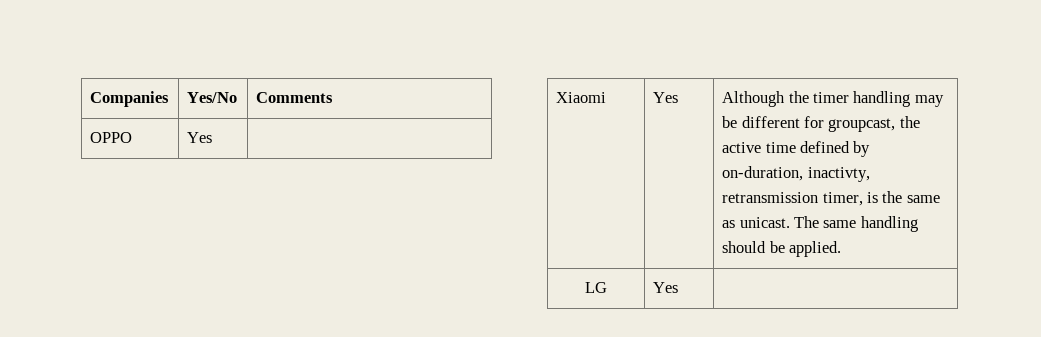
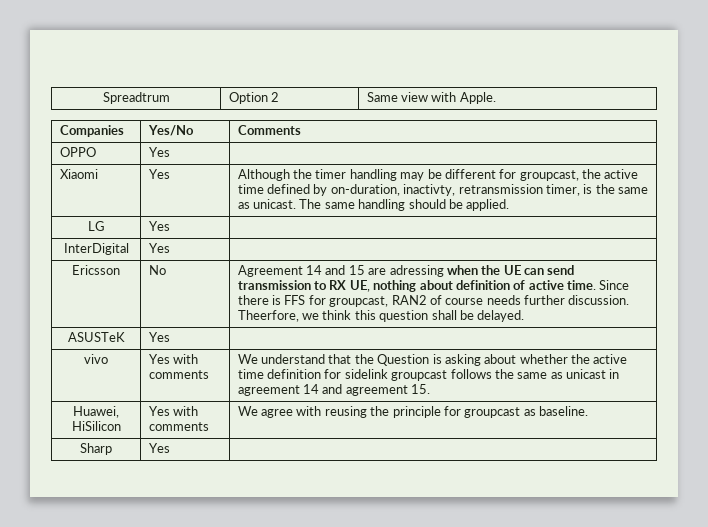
(90, 99) none -> [102,92,170,104] [228,92,280,104] [366,92,496,104] Spreadtrum | Option 2 | Same view with Apple. //
(679, 287) none -> [63,243,129,255] [148,243,170,253] [72,265,120,275] [148,265,166,275] [237,265,575,277] [237,280,630,292] [237,295,630,307] [237,310,525,322] [67,332,125,342] [148,332,170,342] [84,354,108,364] [148,354,199,364] [148,370,209,379] [237,354,628,366] [237,369,620,381] [237,384,431,396] [73,406,119,418] [71,421,121,431] [148,406,199,416] [148,422,209,431] [237,406,589,418] [80,443,112,455] [148,443,170,453] // InterDigital | Yes | // Ericsson | No | Agreement 14 and 15 are adressing when the UE can send transmission to RX UE, nothing about definition of active time. Since there is FFS for groupcast, RAN2 of course needs further discussion. Theerfore, we think this question shall be delayed. // ASUSTeK | Yes | // vivo | Yes with comments | We understand that the Question is asking about whether the active time definition for sidelink groupcast follows the same as unicast in agreement 14 and agreement 15. // Huawei, HiSilicon | Yes with comments | We agree with reusing the principle for groupcast as baseline. // Sharp | Yes |

